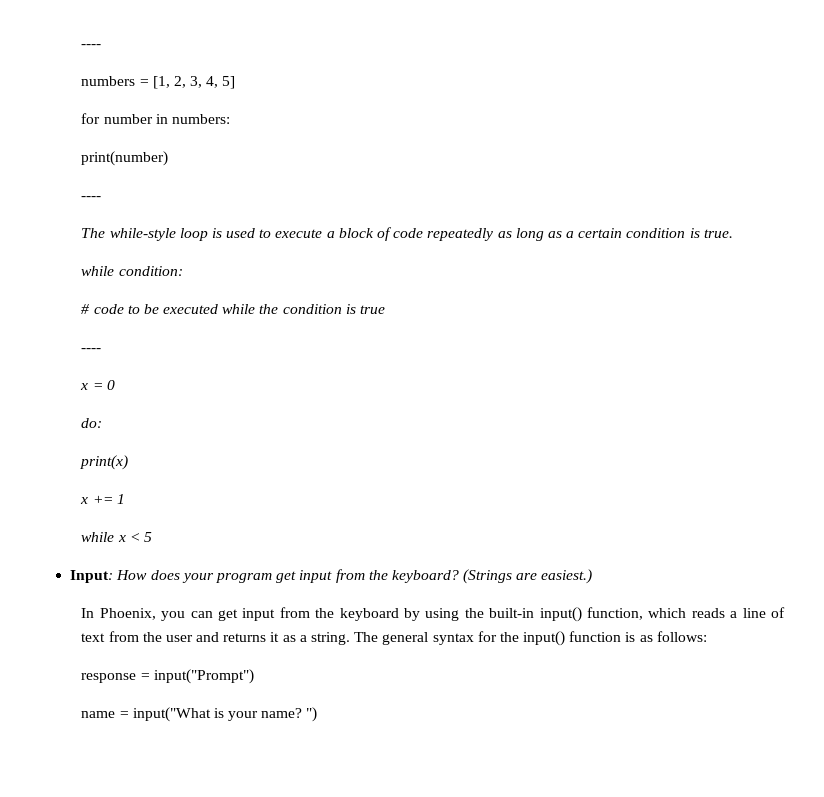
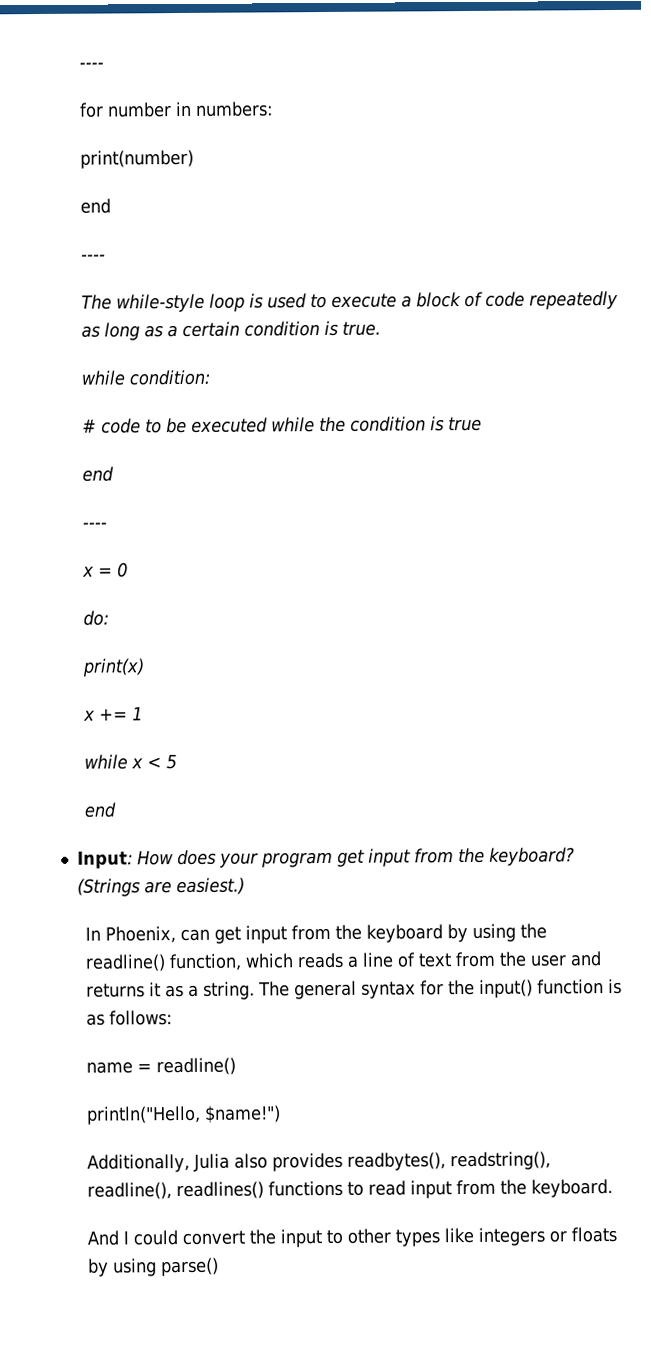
[81,44,102,48] [81,76,236,89] ---- // numbers = [1, 2, 3, 4, 5] -> [78,62,104,69] ----
(169, 158) none -> [79,198,111,214] // end
(385, 309) none -> [81,466,114,482] // end
(152, 537) none -> [83,802,116,818] // end
[161,611,186,621] you -> (176, 935) none
[489,607,582,622] built-in input() -> [84,954,166,972] readline()
[81,669,254,684] // response = input("Prompt") -> (172, 1018) none
[132,707,318,722] input("What is your name? ") -> [155,1057,236,1076] [85,1105,281,1125] [86,1151,551,1173] [86,1179,613,1200] [86,1226,617,1248] [87,1257,219,1277] readline() // println("Hello, $name!") // Additionally, Julia also provides readbytes(), readstring(), readline(), readlines() functions to read input from the keyboard. // And I could convert the input to other types like integers or floats by using parse()

